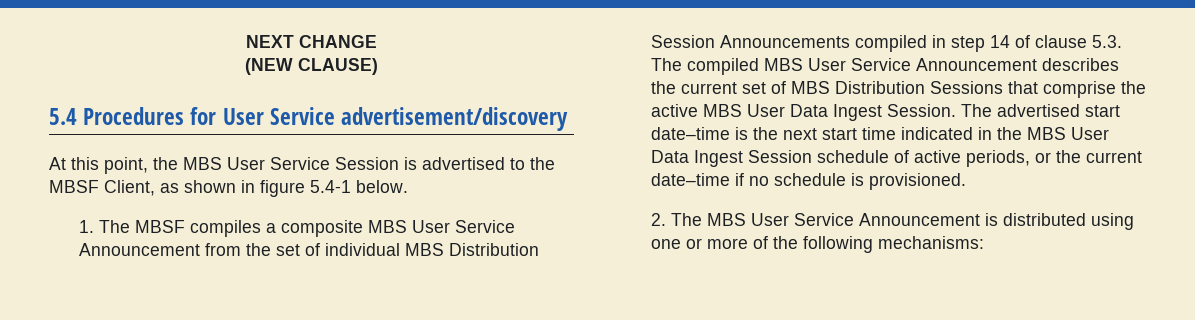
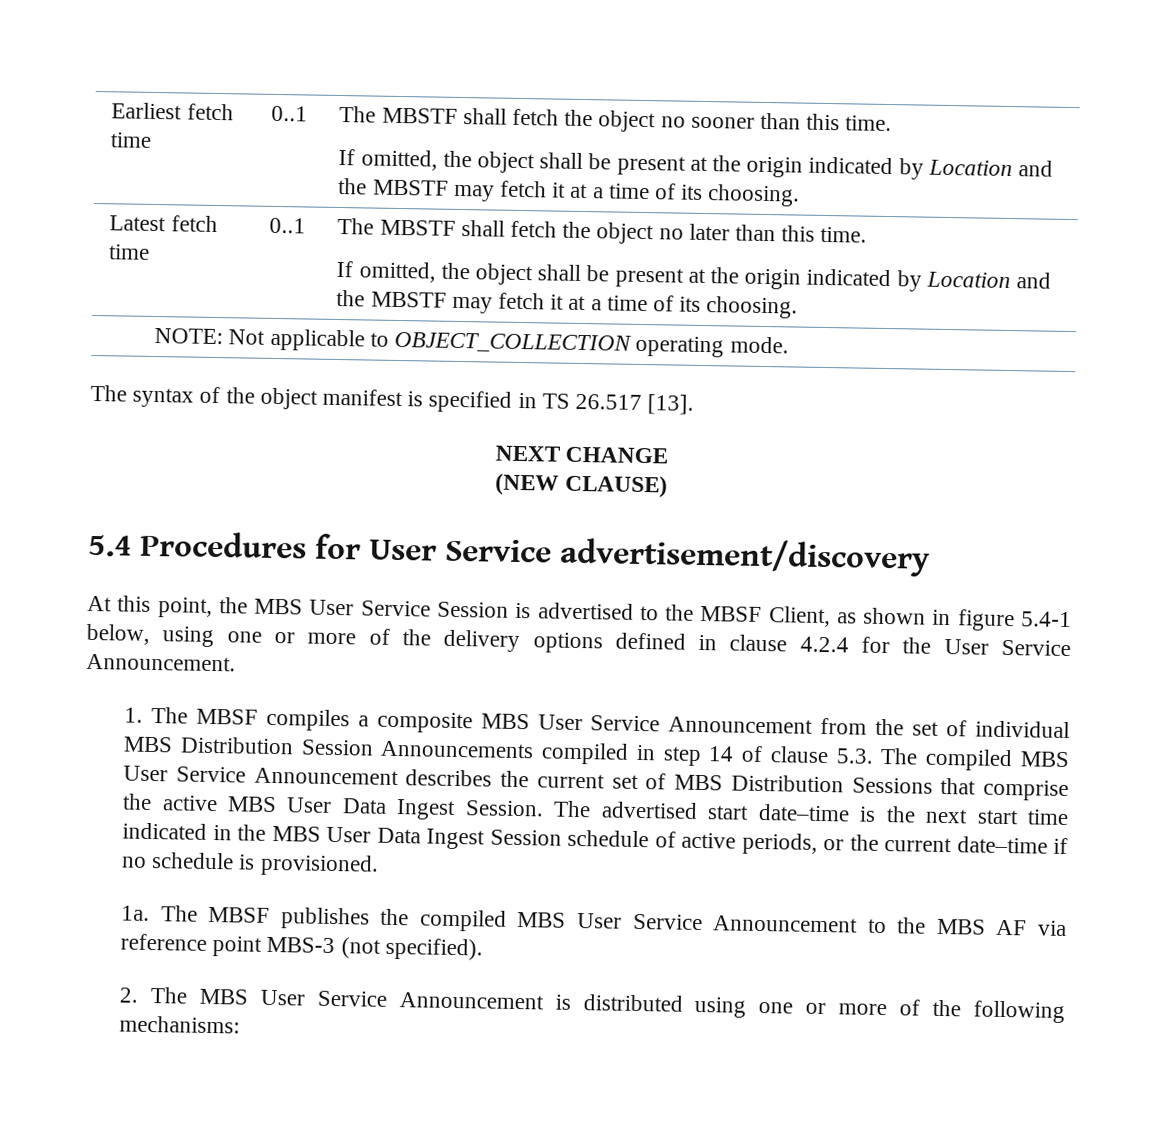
(246, 41) none -> [111,102,234,121] [110,132,153,148] [270,105,308,122] [339,105,893,133] [338,148,1054,180] [338,177,801,207] [109,215,218,233] [108,244,151,260] [268,217,306,234] [337,217,868,245] [336,260,1052,292] [336,289,799,319] [154,327,789,358] [90,384,695,415] Earliest fetch time | 0..1 | The MBSTF shall fetch the object no sooner than this time. // If omitted, the object shall be present at the origin indicated by Location and the MBSTF may fetch it at a time of its choosing. // Latest fetch time | 0..1 | The MBSTF shall fetch the object no later than this time. // If omitted, the object shall be present at the origin indicated by Location and the MBSTF may fetch it at a time of its choosing. // NOTE: Not applicable to OBJECT_COLLECTION operating mode. // The syntax of the object manifest is specified in TS 26.517 [13]. //
[356,180,408,193] below. -> [86,623,1071,657] [86,653,236,672] below, using one or more of the delivery options defined in clause 4.2.4 for the User Service Announcement.
(966, 181) none -> [121,905,1067,937] [120,933,483,961] // 1a. The MBSF publishes the compiled MBS User Service Announcement to the MBS AF via reference point MBS-3 (not specified).

